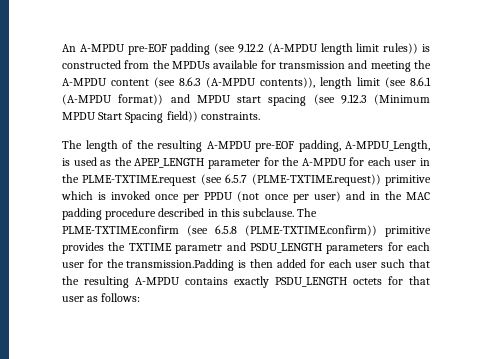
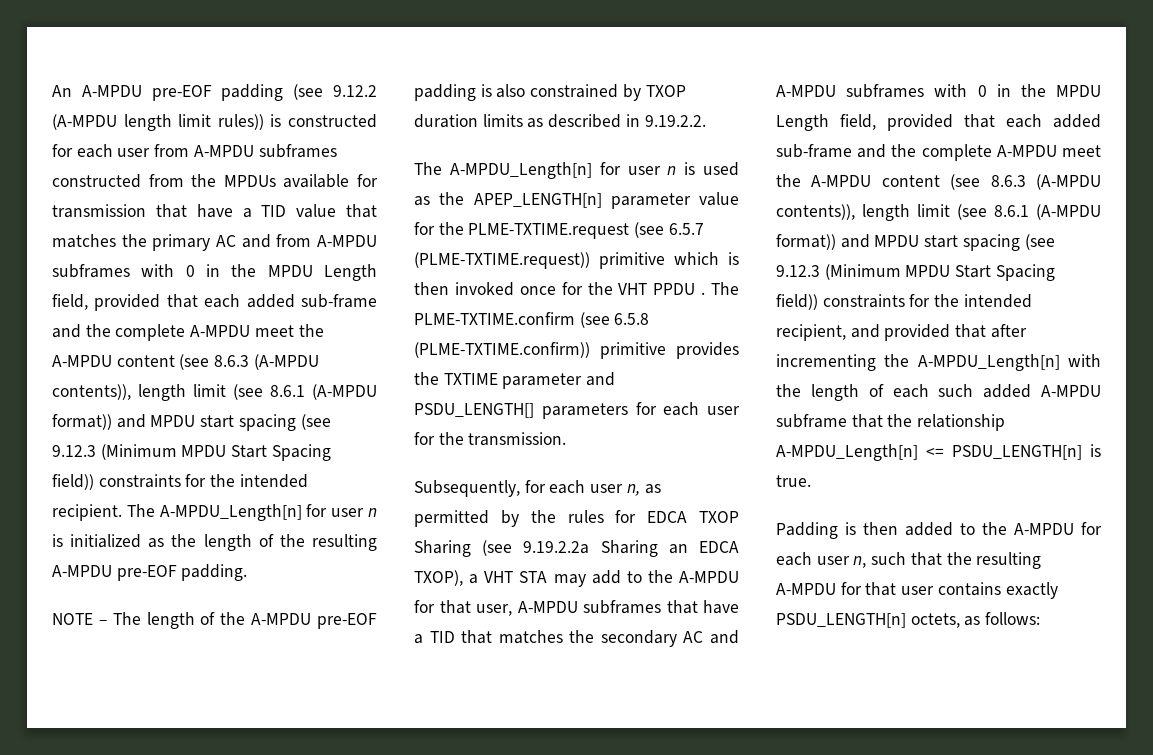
(121, 64) none -> [52,144,337,158] [52,174,141,188] for each user from A-MPDU subframes constructed
[348,60,411,72] and meeting -> [155,204,377,218] [52,234,377,251] [52,264,377,281] [52,294,377,311] [52,324,294,341] that have a TID value that matches the primary AC and from A-MPDU subframes with 0 in the MPDU Length field, provided that each added sub-frame and the complete A-MPDU meet
[200,112,260,120] [62,140,82,149] constraints. // The -> [98,474,308,488] [52,504,377,521] [52,534,197,548] constraints for the intended recipient. The A-MPDU_Length[n] for user n is initialized as the
[298,140,430,152] [62,157,430,169] padding, A-MPDU_Length, is used as the APEP_LENGTH parameter for the A-MPDU for each user in -> [181,564,248,581] [52,612,377,629] [414,84,686,101] [414,114,706,128] [414,162,739,179] [414,192,739,209] [414,222,435,235] padding. // NOTE – The length of the A-MPDU pre-EOF padding is also constrained by TXOP duration limits as described in 9.19.2.2. // The A-MPDU_Length[n] for user n is used as the APEP_LENGTH[n] parameter value for
(107, 196) none -> [414,282,449,295] then
[183,191,430,203] [62,208,295,220] per PPDU (not once per user) and in the MAC padding procedure described in this subclause. -> [561,282,706,295] for the VHT PPDU .
[175,242,322,254] parametr and PSDU_LENGTH -> [502,372,616,389] [414,403,534,418] parameter and PSDU_LENGTH[]
[126,259,378,271] transmission.Padding is then added for each user -> [468,432,567,446] [414,480,661,497] [414,510,739,527] [414,540,739,557] [414,570,739,587] [414,600,739,616] [414,630,739,647] [776,84,1101,98] [776,114,1101,131] [776,144,1101,161] [776,174,1101,190] [776,204,1101,221] [776,234,1055,251] [776,264,1055,281] [776,294,1032,310] [776,324,1027,341] [776,354,1101,371] [776,384,1101,401] [776,414,1006,431] [776,444,1101,461] [776,475,811,487] [776,522,1102,539] [776,552,867,568] transmission. // Subsequently, for each user n, as permitted by the rules for EDCA TXOP Sharing (see 9.19.2.2a Sharing an EDCA TXOP), a VHT STA may add to the A-MPDU for that user, A-MPDU subframes that have a TID that matches the secondary AC and A-MPDU subframes with 0 in the MPDU Length field, provided that each added sub-frame and the complete A-MPDU meet the A-MPDU content (see 8.6.3 (A-MPDU contents)), length limit (see 8.6.1 (A-MPDU format)) and MPDU start spacing (see 9.12.3 (Minimum MPDU Start Spacing field)) constraints for the intended recipient, and provided that after incrementing the A-MPDU_Length[n] with the length of each such added A-MPDU subframe that the relationship A-MPDU_Length[n] <= PSDU_LENGTH[n] is true. // Padding is then added to the A-MPDU for each user n,
[185,276,430,288] [62,296,84,302] contains exactly PSDU_LENGTH octets for that user -> [840,582,1058,599] [776,613,960,628] for that user contains exactly PSDU_LENGTH[n] octets,

